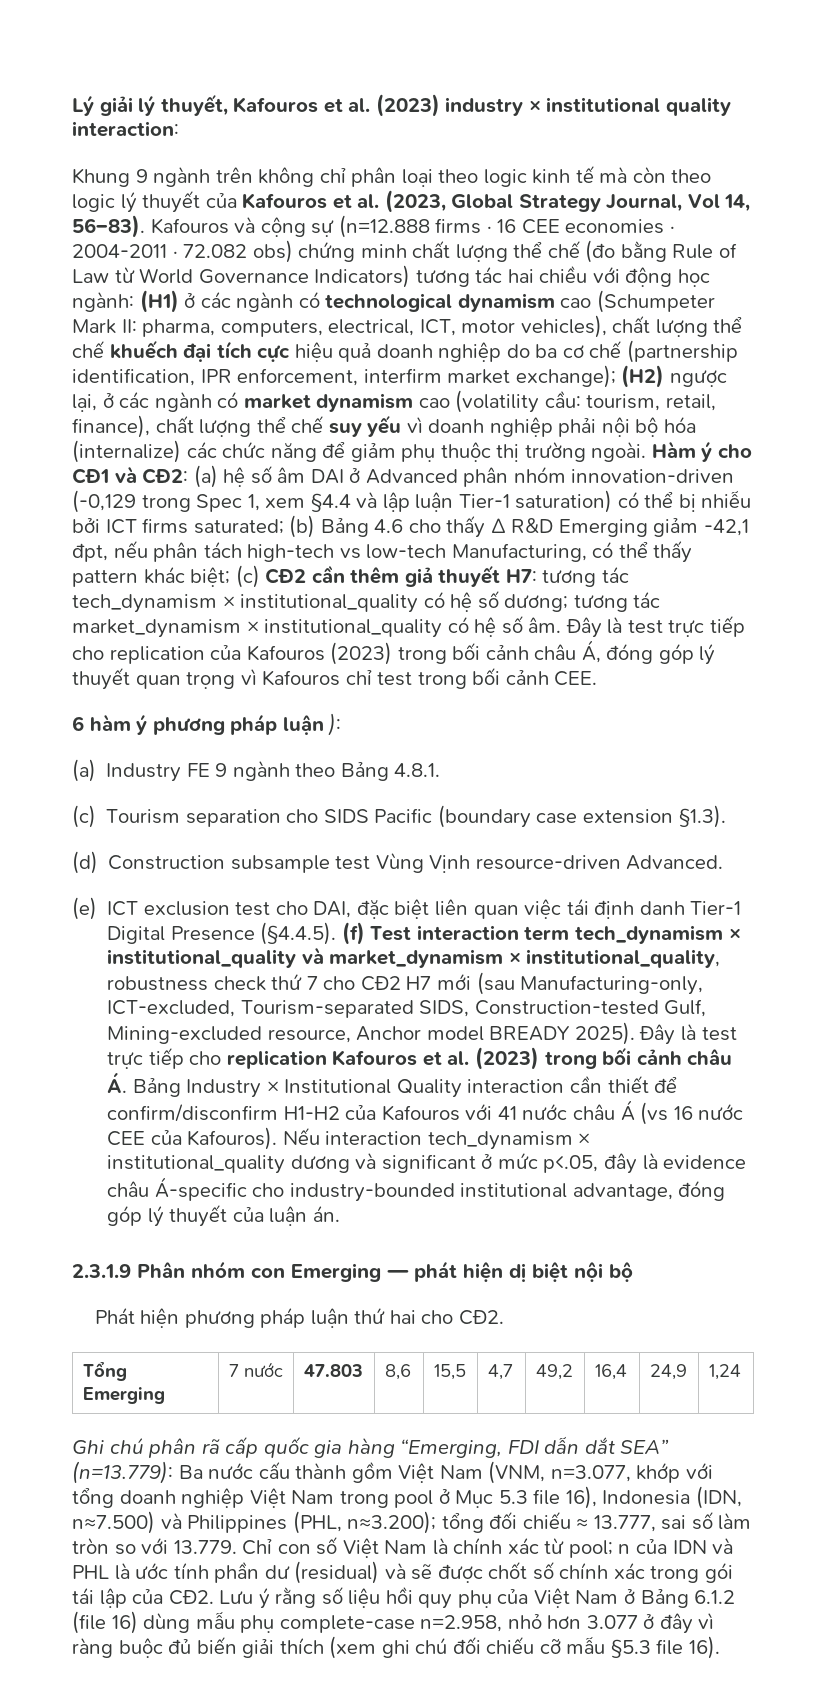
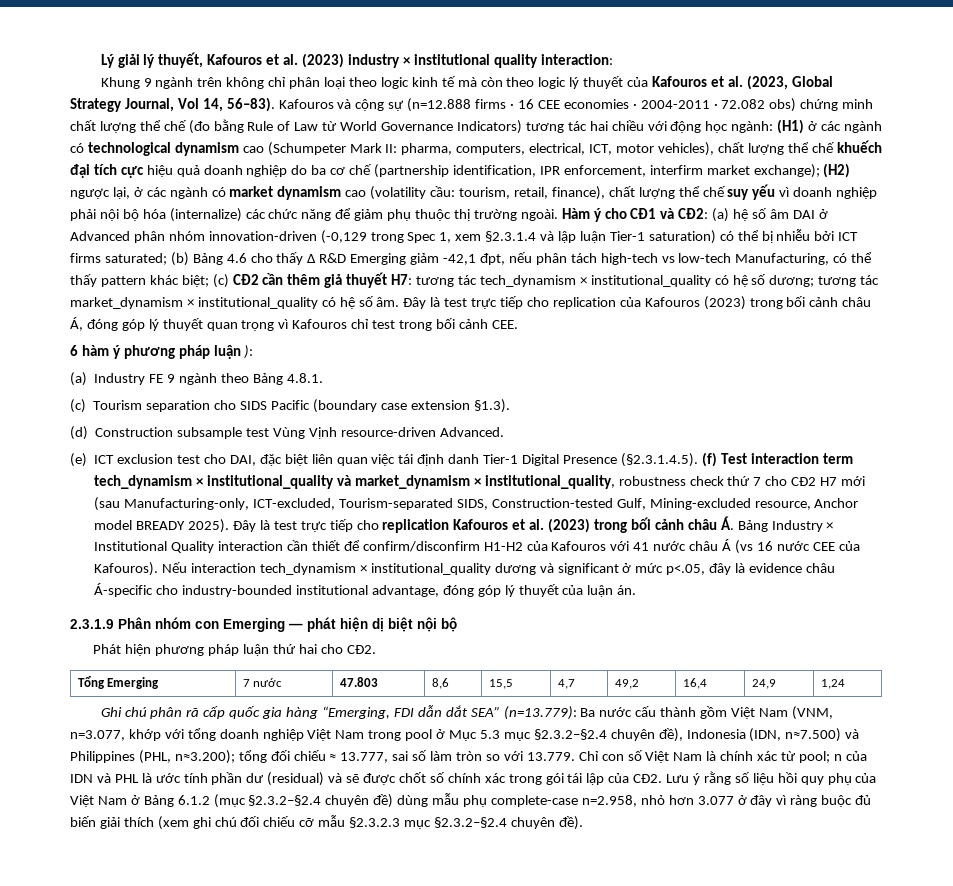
[310,493,351,512] §4.4 -> [485,231,537,242] §2.3.1.4
[260,922,337,945] (§4.4.5). -> [620,453,698,467] (§2.3.1.4.5).
[533,1486,597,1509] file 16), -> [503,728,683,742] mục §2.3.2–§2.4 chuyên đề),
[72,1611,138,1634] (file 16) -> [213,794,394,808] (mục §2.3.2–§2.4 chuyên đề)
[610,1636,721,1659] §5.3 file 16). -> [349,816,583,830] §2.3.2.3 mục §2.3.2–§2.4 chuyên đề).

